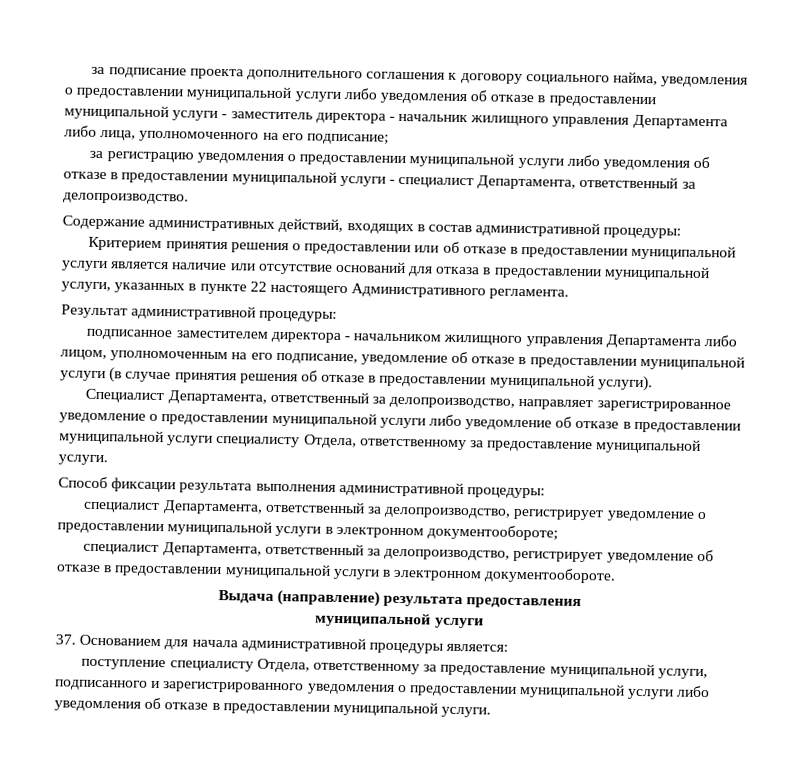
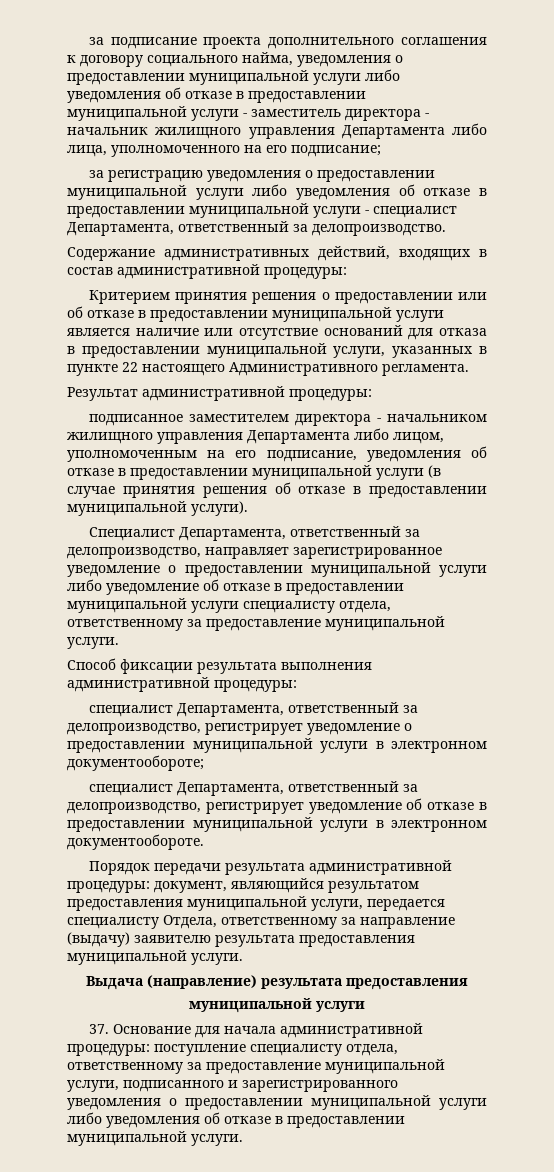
[360,354,448,366] уведомление -> [366,450,461,462] уведомления
[303,434,357,449] Отдела, -> [339,601,391,613] отдела,
(617, 575) none -> [88,860,452,875] [67,878,419,893] [67,896,445,911] [67,915,455,929] [67,932,415,947] [67,950,243,965] // Порядок передачи результата административной процедуры: документ, являющийся результатом предоставления муниципальной услуги, передается специалисту Отдела, ответственному за направление (выдачу) заявителю результата предоставления муниципальной услуги.
[79,634,162,647] Основанием -> [112,1024,191,1034] Основание
[368,642,509,654] процедуры является: // -> [67,1044,150,1056] процедуры:
[256,658,310,673] Отдела, -> [346,1044,398,1056] отдела,

